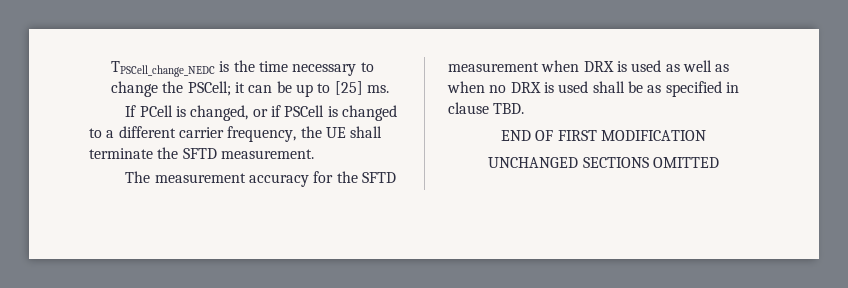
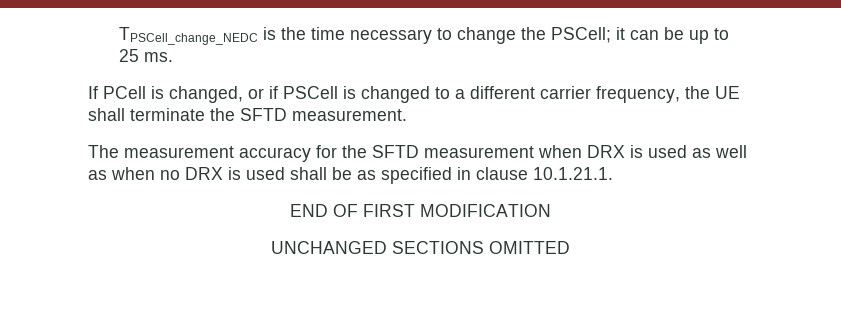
[334,81,363,95] [25] -> [119,49,140,62] 25
[493,103,525,114] TBD. -> [533,167,613,180] 10.1.21.1.

